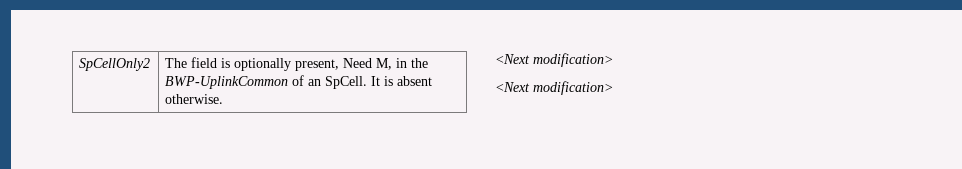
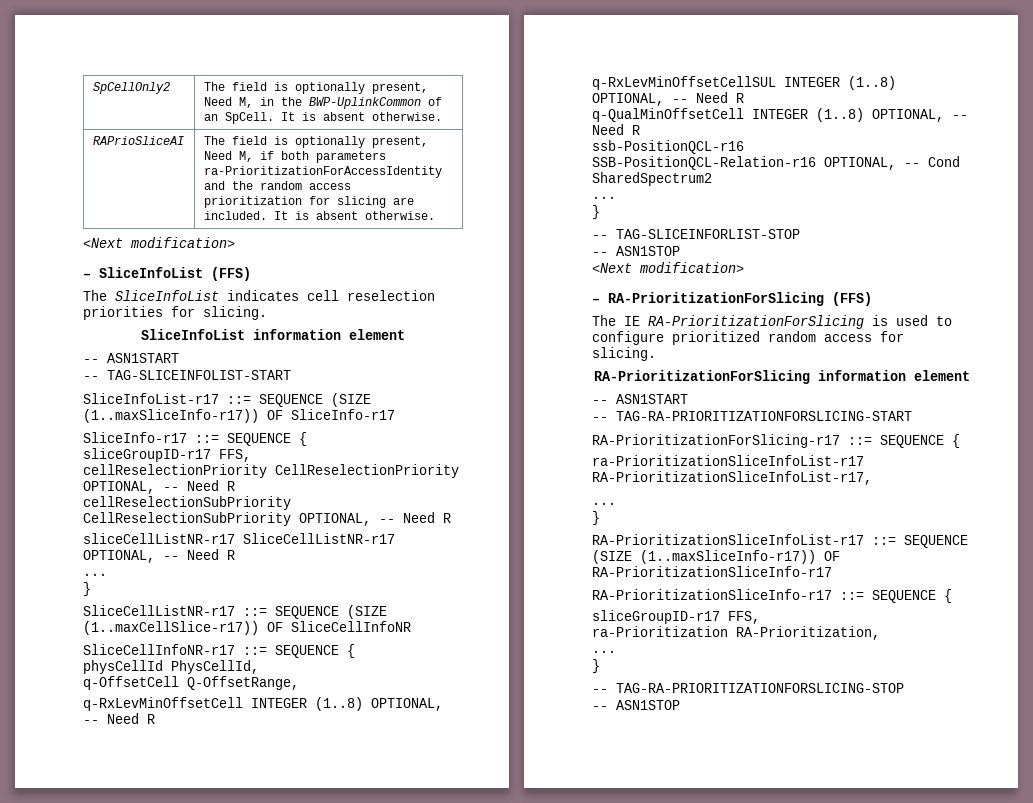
[495,53,613,67] [495,81,613,95] // <Next modification> // <Next modification> -> [92,136,184,145] [203,136,428,148] [203,151,386,163] [203,166,442,178] [203,181,351,190] [203,196,414,208] [203,211,435,220] [83,237,235,248] [83,267,251,281] [83,290,435,301] [83,306,267,320] [141,329,405,340] [83,353,179,363] [83,370,291,380] [83,393,371,407] [83,409,395,423] [83,432,307,446] [83,448,251,462] [83,464,459,478] [83,480,235,494] [83,496,291,510] [83,512,451,526] [83,533,395,544] [83,549,235,563] [83,573,107,576] [83,582,91,596] [83,605,387,619] [83,621,411,635] [83,644,355,658] [83,660,259,674] [83,676,299,690] [83,697,443,711] [83,713,155,724] [592,76,896,90] [592,92,744,106] [592,108,968,122] [592,124,640,135] [592,140,744,154] [592,156,960,170] [592,172,712,186] [592,196,616,199] [592,205,600,219] [592,229,800,239] [592,246,680,256] [592,262,744,273] [592,292,872,306] [592,315,952,329] [592,331,904,345] [592,347,656,361] [594,370,970,384] [592,394,688,404] [592,411,912,421] [592,434,960,448] [592,455,864,466] [592,471,872,485] [592,502,616,505] [592,511,600,525] [592,534,968,548] [592,550,840,564] [592,566,832,577] [592,589,952,603] [592,610,760,624] [592,626,880,640] [592,650,616,653] [592,659,600,673] [592,683,904,693] [592,700,680,710] // RAPrioSliceAI | The field is optionally present, Need M, if both parameters ra-PrioritizationForAccessIdentity and the random access prioritization for slicing are included. It is absent otherwise. // <Next modification> // – SliceInfoList (FFS) // The SliceInfoList indicates cell reselection priorities for slicing. // SliceInfoList information element // -- ASN1START // -- TAG-SLICEINFOLIST-START // SliceInfoList-r17 ::= SEQUENCE (SIZE (1..maxSliceInfo-r17)) OF SliceInfo-r17 // SliceInfo-r17 ::= SEQUENCE { // sliceGroupID-r17 FFS, // cellReselectionPriority CellReselectionPriority OPTIONAL, -- Need R // cellReselectionSubPriority CellReselectionSubPriority OPTIONAL, -- Need R // sliceCellListNR-r17 SliceCellListNR-r17 OPTIONAL, -- Need R // ... // } // SliceCellListNR-r17 ::= SEQUENCE (SIZE (1..maxCellSlice-r17)) OF SliceCellInfoNR // SliceCellInfoNR-r17 ::= SEQUENCE { // physCellId PhysCellId, // q-OffsetCell Q-OffsetRange, // q-RxLevMinOffsetCell INTEGER (1..8) OPTIONAL, -- Need R // q-RxLevMinOffsetCellSUL INTEGER (1..8) OPTIONAL, -- Need R // q-QualMinOffsetCell INTEGER (1..8) OPTIONAL, -- Need R // ssb-PositionQCL-r16 SSB-PositionQCL-Relation-r16 OPTIONAL, -- Cond SharedSpectrum2 // ... // } // -- TAG-SLICEINFORLIST-STOP // -- ASN1STOP // <Next modification> // – RA-PrioritizationForSlicing (FFS) // The IE RA-PrioritizationForSlicing is used to configure prioritized random access for slicing. // RA-PrioritizationForSlicing information element // -- ASN1START // -- TAG-RA-PRIORITIZATIONFORSLICING-START // RA-PrioritizationForSlicing-r17 ::= SEQUENCE { // ra-PrioritizationSliceInfoList-r17 RA-PrioritizationSliceInfoList-r17, // ... // } // RA-PrioritizationSliceInfoList-r17 ::= SEQUENCE (SIZE (1..maxSliceInfo-r17)) OF RA-PrioritizationSliceInfo-r17 // RA-PrioritizationSliceInfo-r17 ::= SEQUENCE { // sliceGroupID-r17 FFS, // ra-Prioritization RA-Prioritization, // ... // } // -- TAG-RA-PRIORITIZATIONFORSLICING-STOP // -- ASN1STOP

